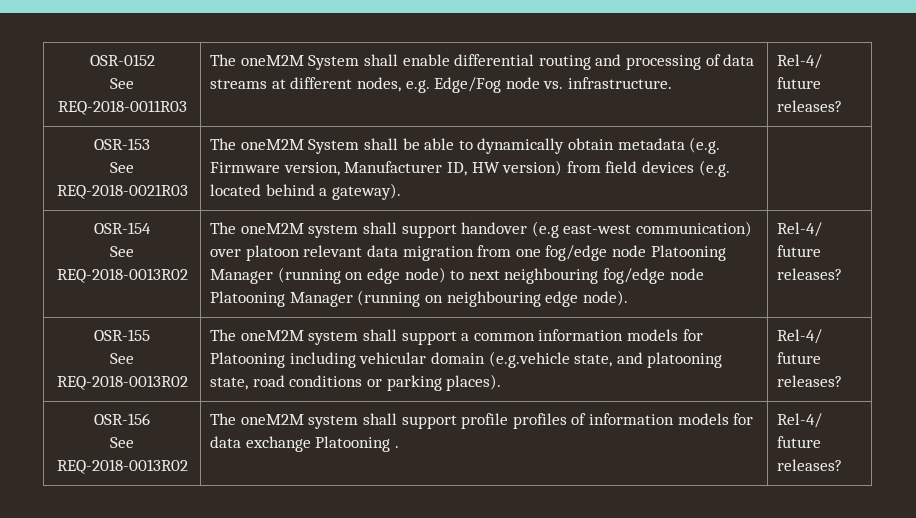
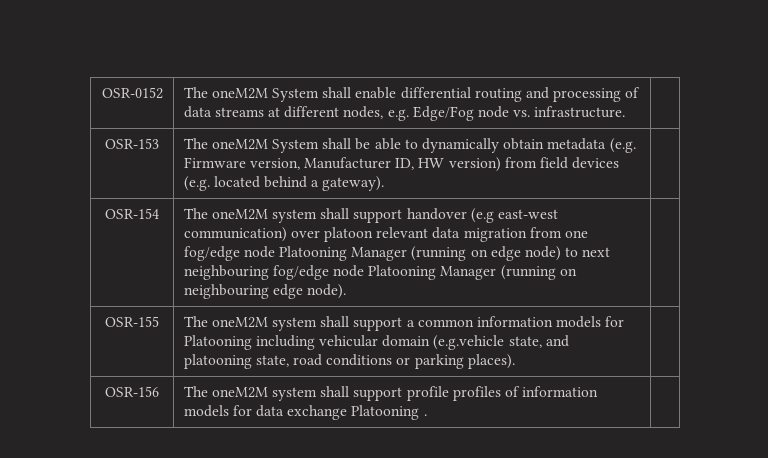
[110,78,134,89] [57,100,187,115] // See REQ-2018-0011R03 -> (163, 93) none
[777,54,823,69] [777,77,822,89] [777,100,843,112] Rel-4/ future releases? -> (626, 112) none
[110,162,134,173] [56,184,188,199] // See REQ-2018-0021R03 -> (159, 143) none
[110,246,134,257] [56,268,188,283] // See REQ-2018-0013R02 -> (159, 213) none
[777,222,823,237] [777,245,822,257] [777,268,843,280] Rel-4/ future releases? -> (347, 291) none
[110,353,134,364] [56,375,188,390] // See REQ-2018-0013R02 -> (159, 321) none
[777,329,823,344] [777,352,822,364] [777,375,843,387] Rel-4/ future releases? -> (515, 361) none
[110,437,134,448] [56,459,188,474] // See REQ-2018-0013R02 -> (159, 391) none
[777,413,823,428] [777,436,822,448] [777,459,843,471] Rel-4/ future releases? -> (427, 415) none

